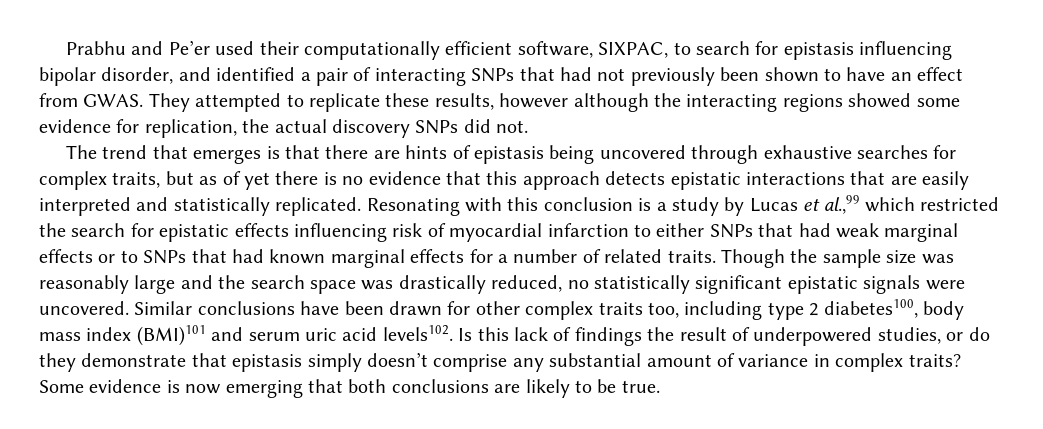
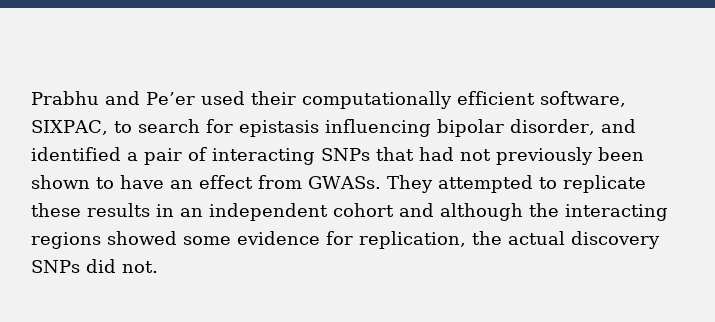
[83,94,144,107] GWAS. -> [308,176,381,189] GWASs.
[434,93,569,110] results, however -> [87,203,434,221] results in an independent cohort and
[66,145,957,164] [39,171,970,190] [39,195,1000,216] [39,223,959,242] [39,249,954,268] [39,275,965,294] [39,299,964,320] [39,325,990,346] [39,352,961,372] [39,379,660,398] // The trend that emerges is that there are hints of epistasis being uncovered through exhaustive searches for complex traits, but as of yet there is no evidence that this approach detects epistatic interactions that are easily interpreted and statistically replicated. Resonating with this conclusion is a study by Lucas et al.,99 which restricted the search for epistatic effects influencing risk of myocardial infarction to either SNPs that had weak marginal effects or to SNPs that had known marginal effects for a number of related traits. Though the sample size was reasonably large and the search space was drastically reduced, no statistically significant epistatic signals were uncovered. Similar conclusions have been drawn for other complex traits too, including type 2 diabetes100, body mass index (BMI)101 and serum uric acid levels102. Is this lack of findings the result of underpowered studies, or do they demonstrate that epistasis simply doesn’t comprise any substantial amount of variance in complex traits? Some evidence is now emerging that both conclusions are likely to be true. -> (158, 267) none

